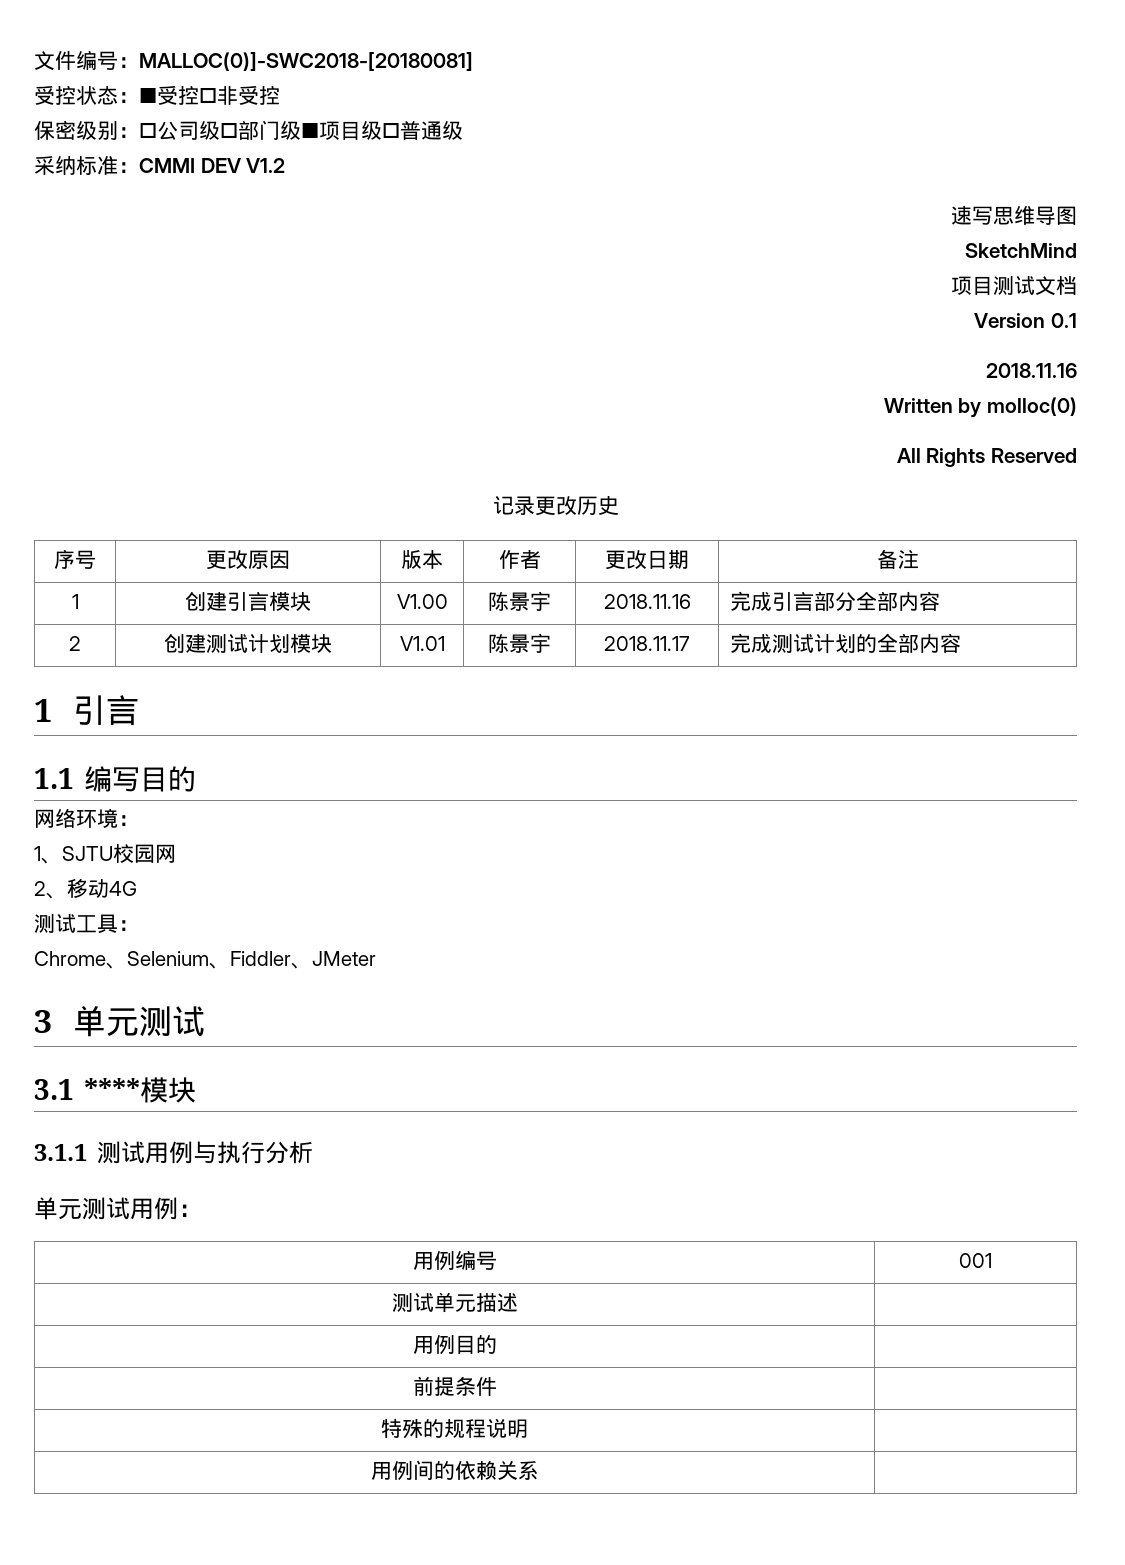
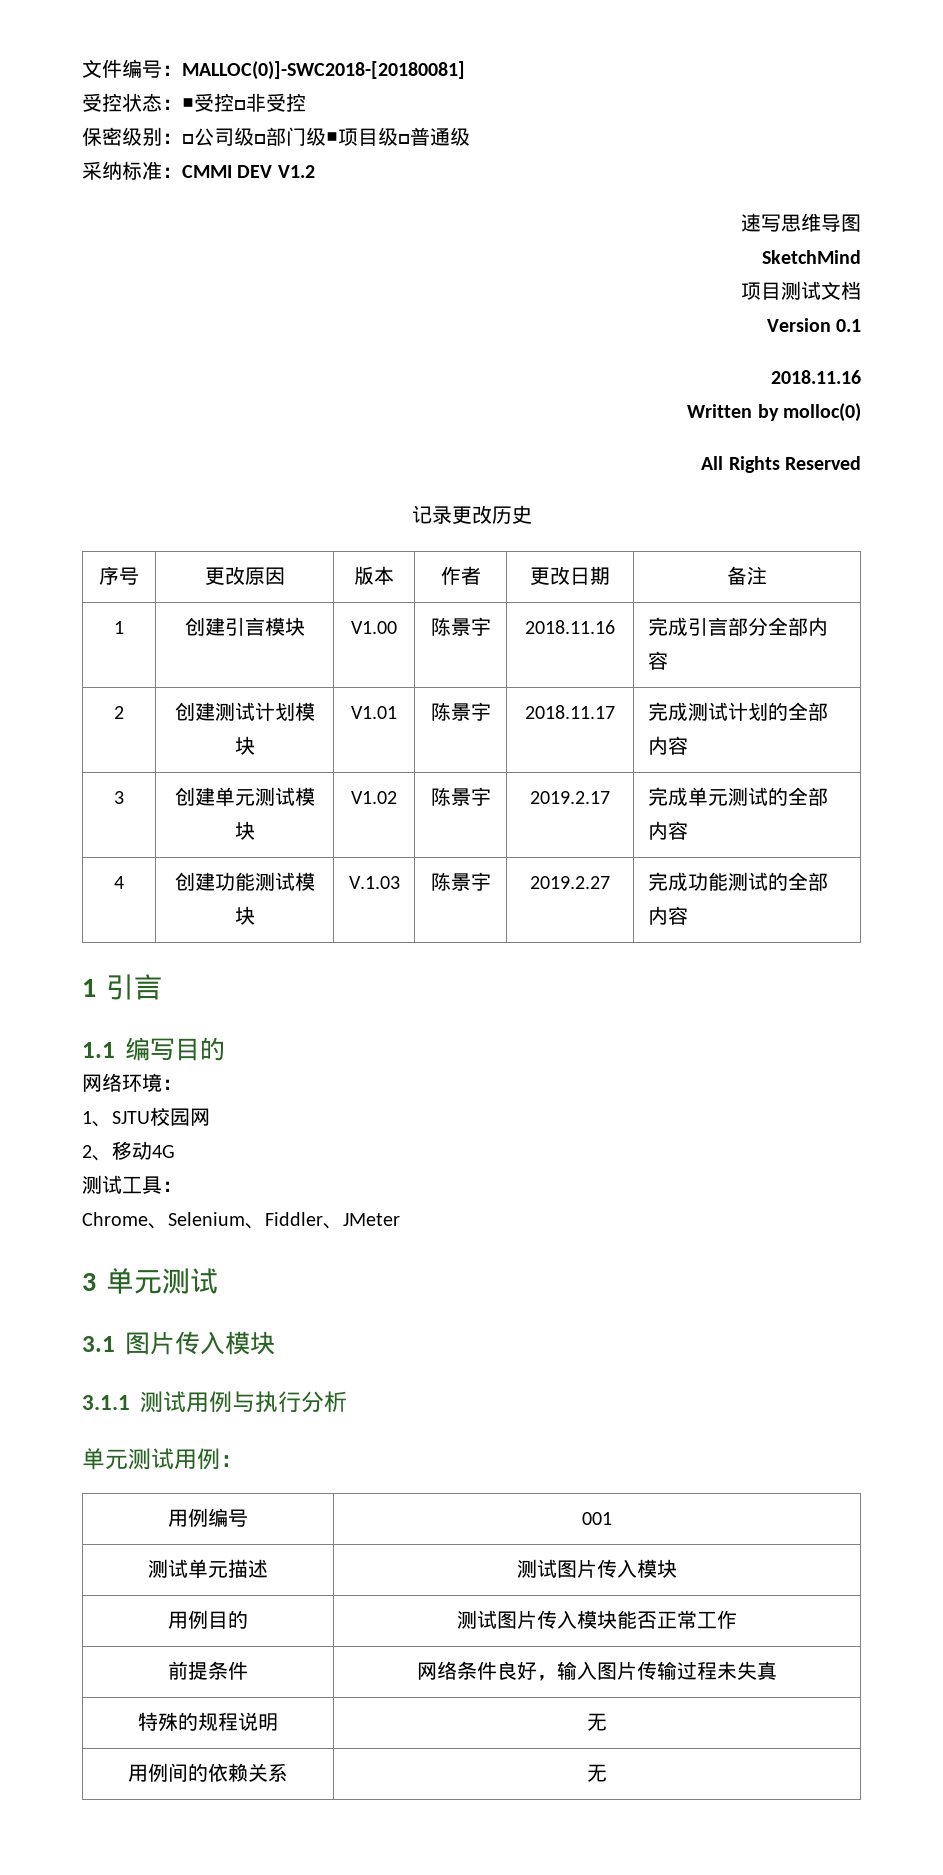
(962, 643) none -> [114,791,124,804] [174,787,315,806] [234,821,255,840] [351,791,397,804] [430,787,491,806] [530,791,610,804] [647,787,828,806] [647,821,688,840] [114,876,124,889] [174,872,315,891] [234,906,255,925] [348,876,400,889] [430,872,491,891] [530,876,610,889] [647,872,828,891] [647,906,688,925] // 3 | 创建单元测试模块 | V1.02 | 陈景宇 | 2019.2.17 | 完成单元测试的全部内容 // 4 | 创建功能测试模块 | V.1.03 | 陈景宇 | 2019.2.27 | 完成功能测试的全部内容
[84,1078,141,1100] **** -> [125,1331,225,1355] 图片传入
[412,1335,497,1355] [412,1376,497,1396] // 用例目的 | // 前提条件 | -> [517,1559,677,1578] [168,1610,248,1629] [457,1610,737,1629] [168,1661,248,1680] [417,1661,777,1681] 测试图片传入模块 // 用例目的 | 测试图片传入模块能否正常工作 // 前提条件 | 网络条件良好，输入图片传输过程未失真
(528, 1428) none -> [587,1713,607,1731] 无
(539, 1470) none -> [587,1764,607,1782] 无

